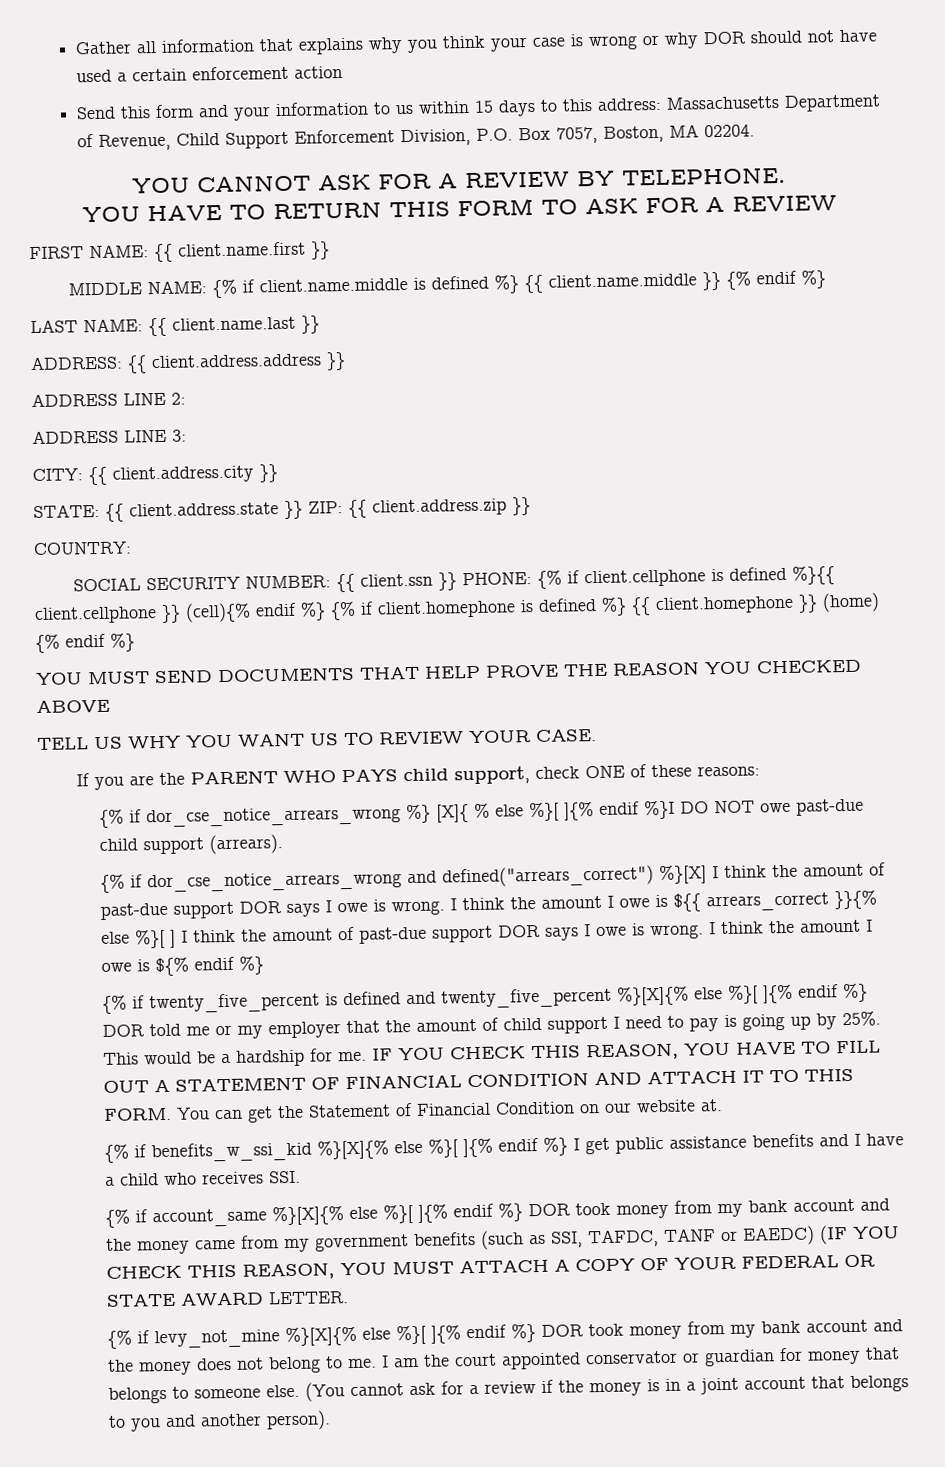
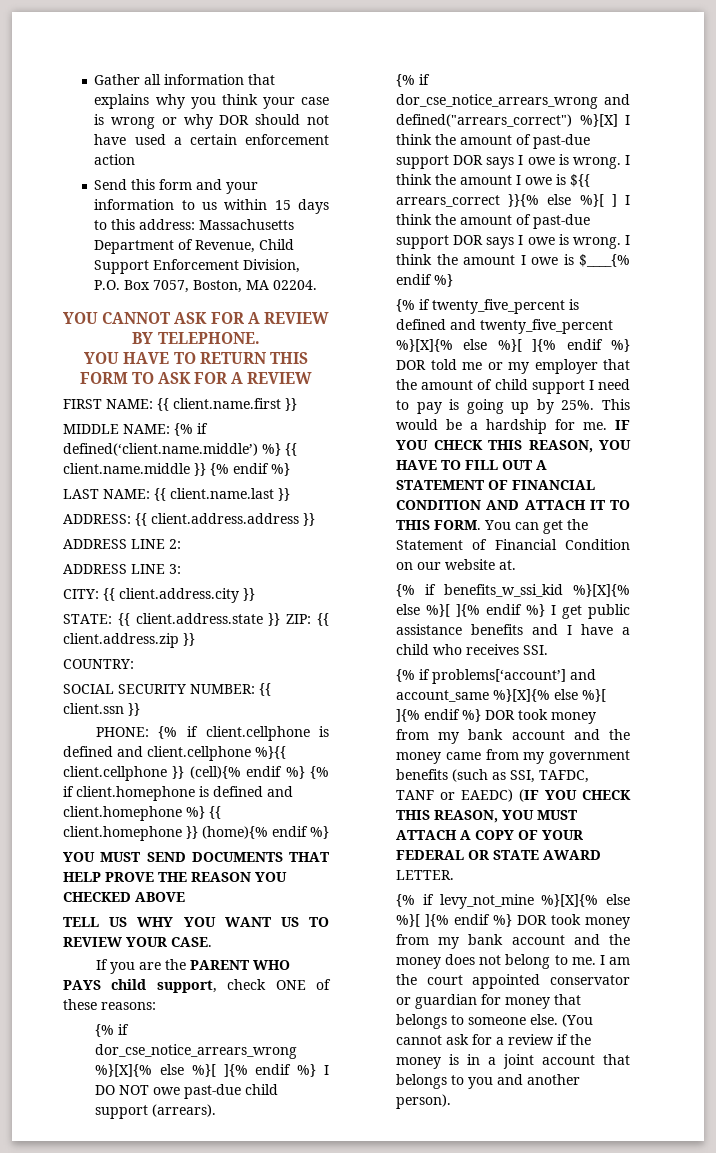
[259,275,490,293] client.name.middle is defined -> [63,443,258,456] defined(‘client.name.middle’)
(458, 581) none -> (140, 709) //
(788, 573) none -> [117,746,251,761] and client.cellphone
(597, 605) none -> [267,786,293,797] [63,806,182,821] and client.homephone
[822,592,880,613] [35,633,60,654] (home) {% -> [202,826,268,839] (home){%
[405,799,675,824] %} [X]{ % else %}[ ]{% endif %}I -> [95,1064,329,1077] %}[X]{% else %}[ ]{% endif %} I
[154,956,189,977] ${% -> [579,254,630,267] $____{%
(148, 1216) none -> [432,669,597,684] problems[‘account’] and

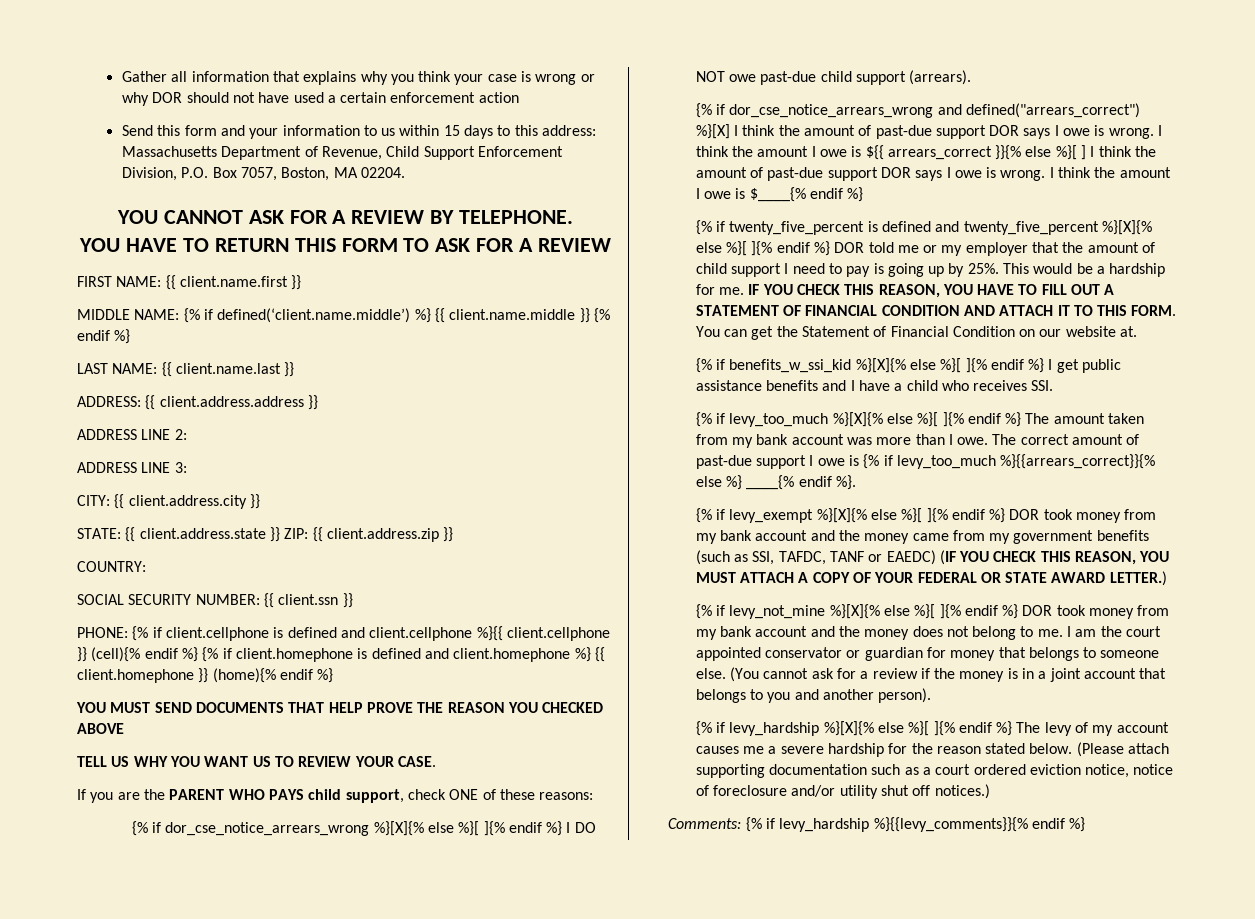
[432,669,597,684] [396,690,490,702] problems[‘account’] and account_same -> [729,412,1145,427] [695,434,1140,448] [695,454,1156,469] [695,475,856,490] [695,508,814,523] levy_too_much %}[X]{% else %}[ ]{% endif %} The amount taken from my bank account was more than I owe. The correct amount of past-due support I owe is {% if levy_too_much %}{{arrears_correct}}{% else %} ____{% endif %}. // {% if levy_exempt
[396,870,455,880] LETTER. -> [1109,571,1167,586] LETTER.)
(452, 1101) none -> [695,721,1169,736] [695,742,1170,757] [695,764,1174,778] [695,784,990,799] [668,817,1086,832] // {% if levy_hardship %}[X]{% else %}[ ]{% endif %} The levy of my account causes me a severe hardship for the reason stated below. (Please attach supporting documentation such as a court ordered eviction notice, notice of foreclosure and/or utility shut off notices.) // Comments: {% if levy_hardship %}{{levy_comments}}{% endif %}

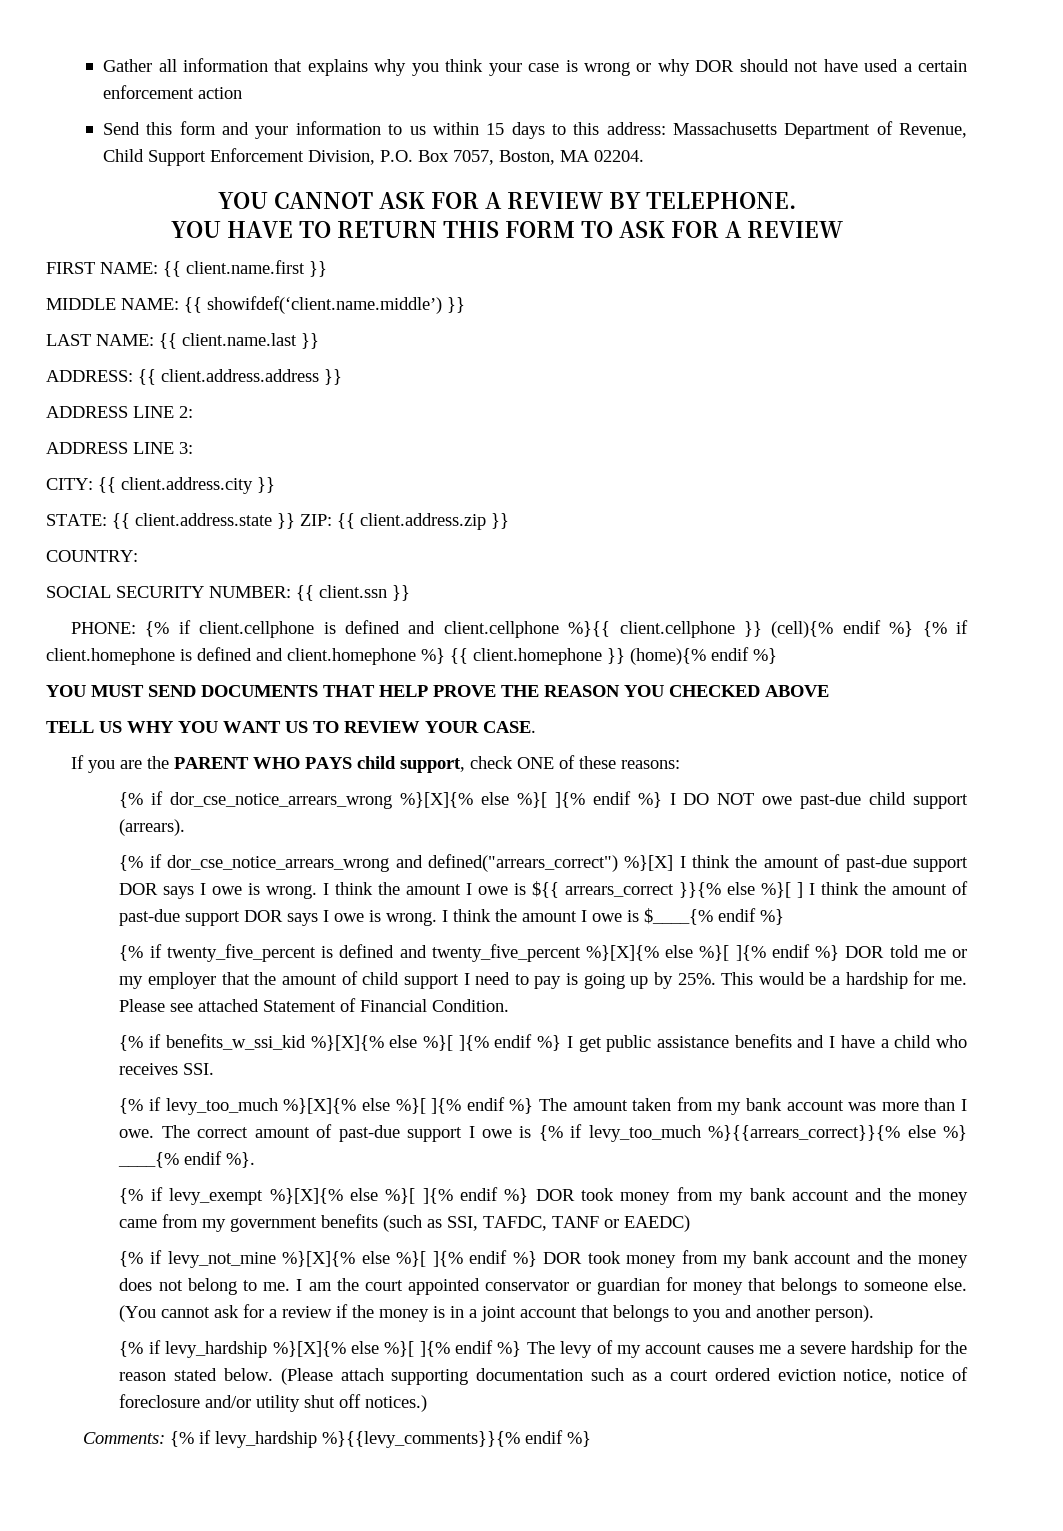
[183,308,610,323] [77,329,131,344] {% if defined(‘client.name.middle’) %} {{ client.name.middle }} {% endif %} -> [184,296,465,314] {{ showifdef(‘client.name.middle’) }}
[748,284,1115,298] [695,305,1177,316] [695,326,1138,340] IF YOU CHECK THIS REASON, YOU HAVE TO FILL OUT A STATEMENT OF FINANCIAL CONDITION AND ATTACH IT TO THIS FORM. You can get the Statement of Financial Condition on our website at. -> [119,998,510,1012] Please see attached Statement of Financial Condition.
[939,550,1170,565] [695,571,1167,586] (IF YOU CHECK THIS REASON, YOU MUST ATTACH A COPY OF YOUR FEDERAL OR STATE AWARD LETTER.) -> (691, 1223) none

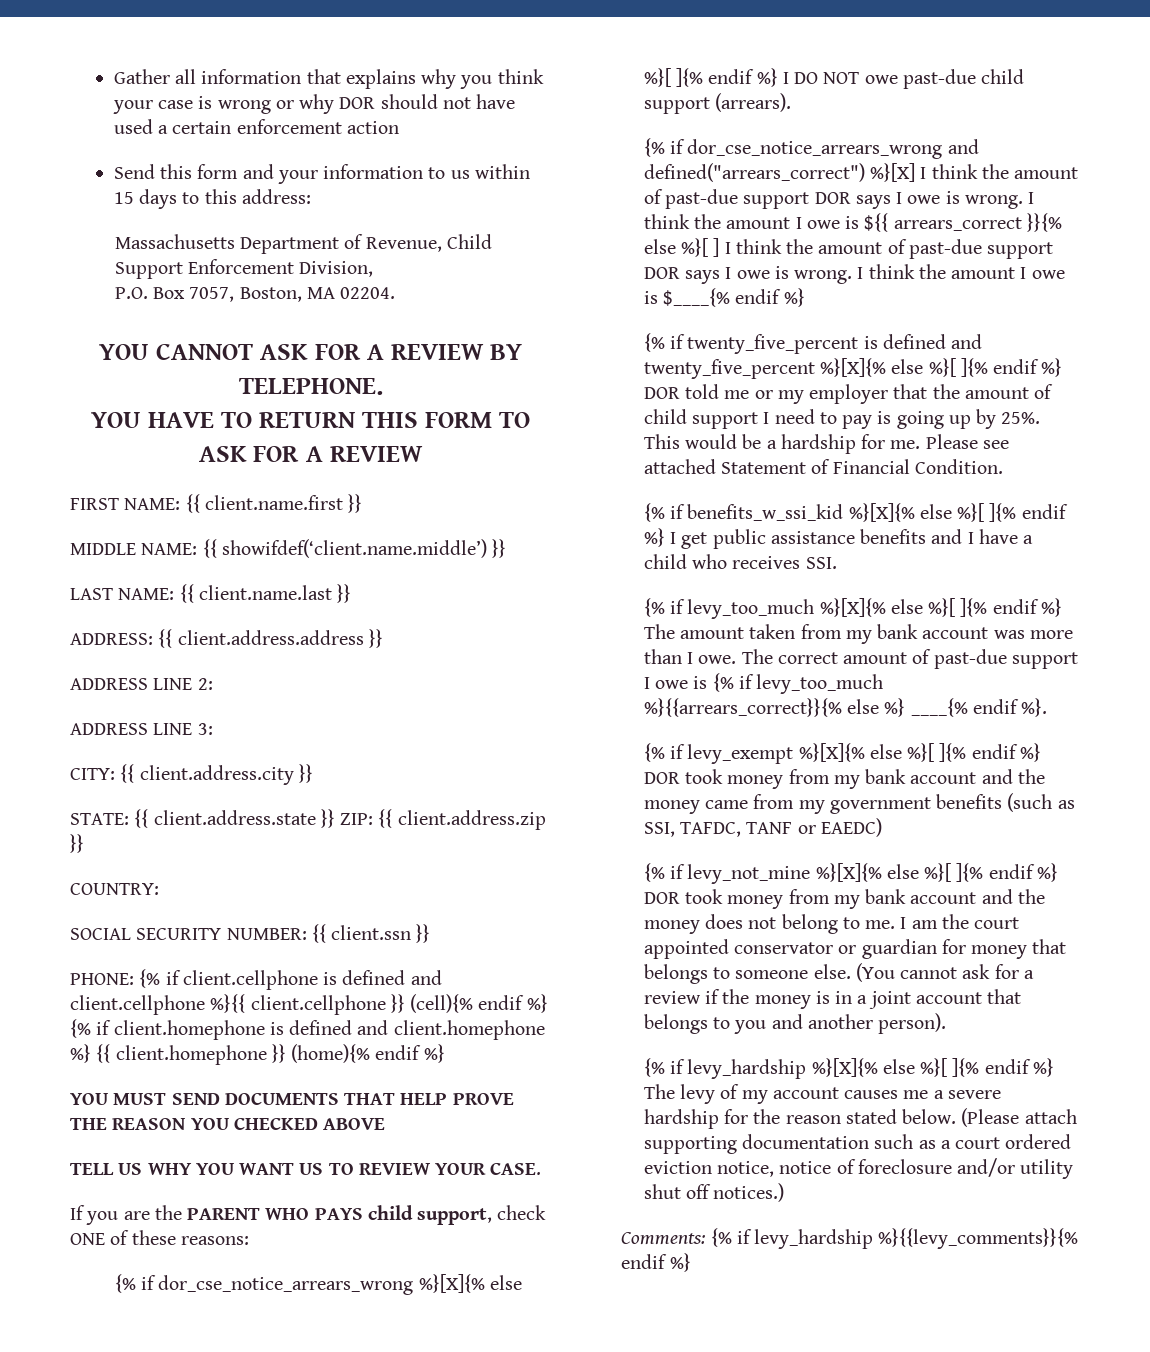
(666, 128) none -> (311, 196) //
(376, 157) none -> (374, 269) //

